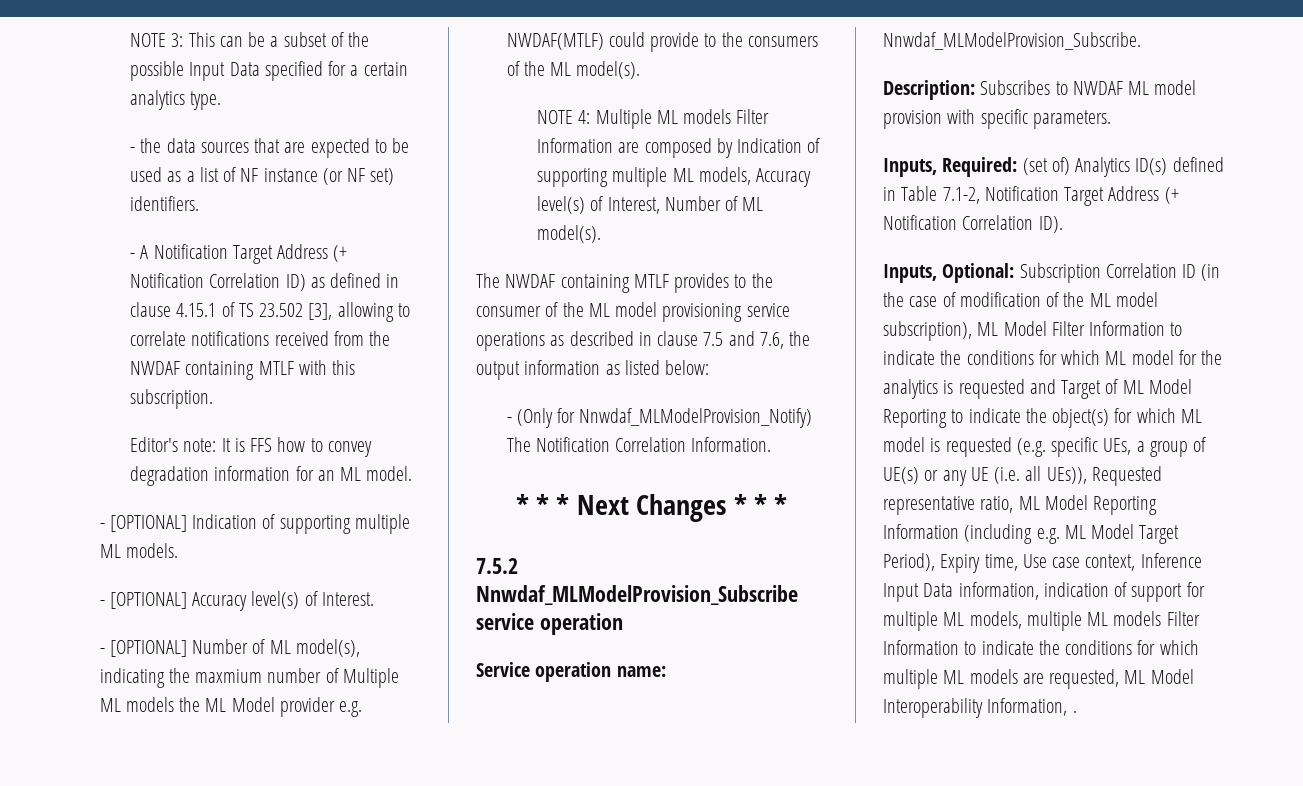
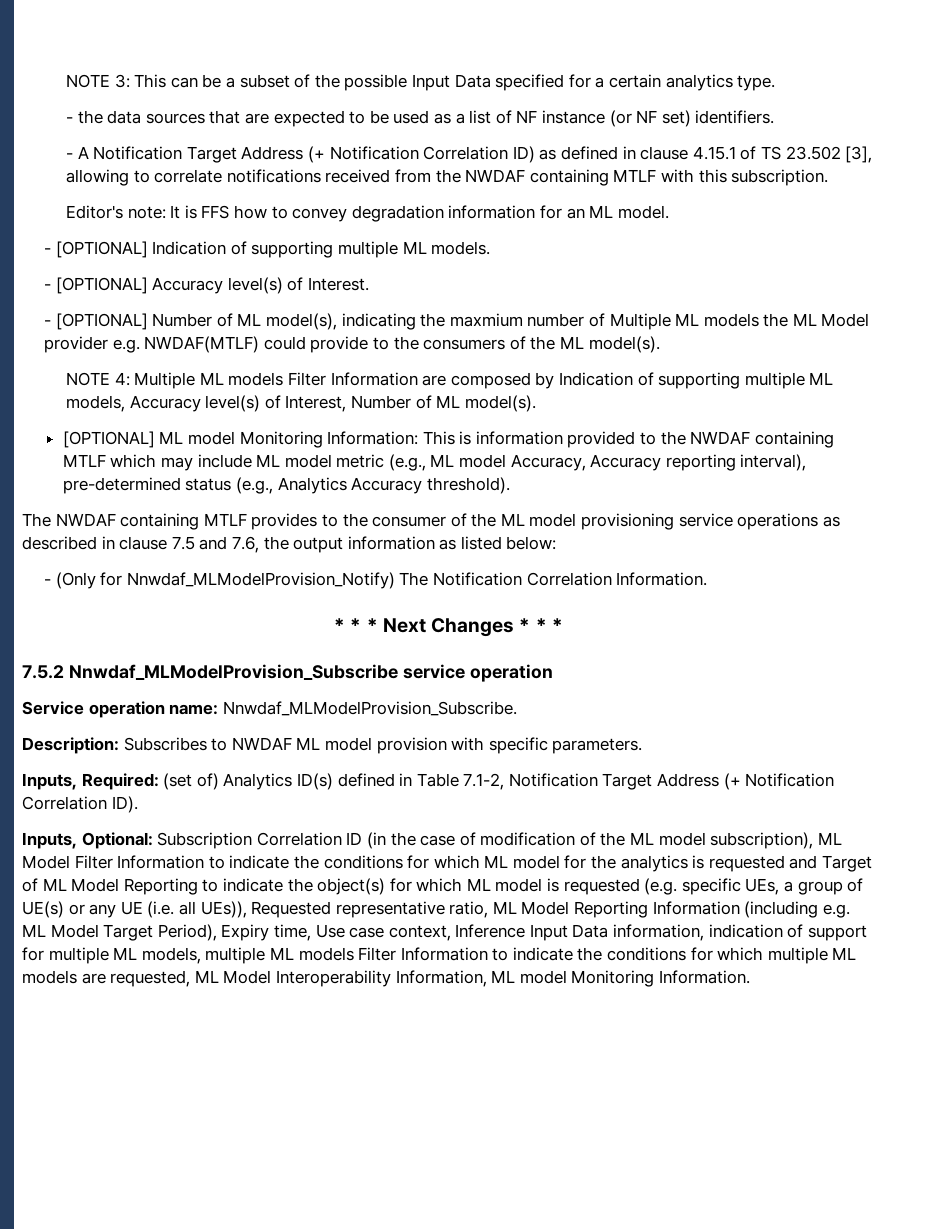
(602, 234) none -> [62,431,834,448] [62,454,807,471] [62,477,510,494] // [OPTIONAL] ML model Monitoring Information: This is information provided to the NWDAF containing MTLF which may include ML model metric (e.g., ML model Accuracy, Accuracy reporting interval), pre-determined status (e.g., Analytics Accuracy threshold).
[1072,710,1077,713] . -> [491,970,750,987] ML model Monitoring Information.

